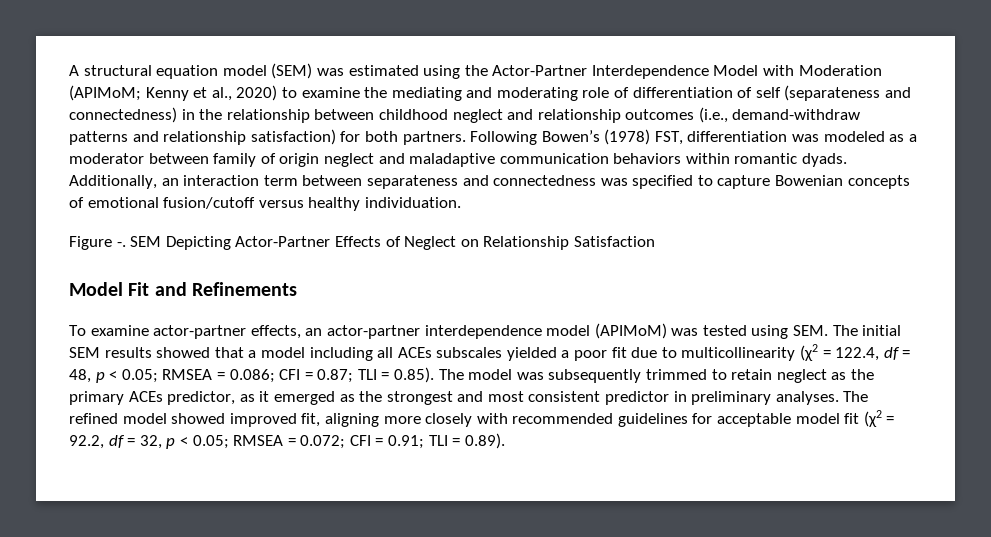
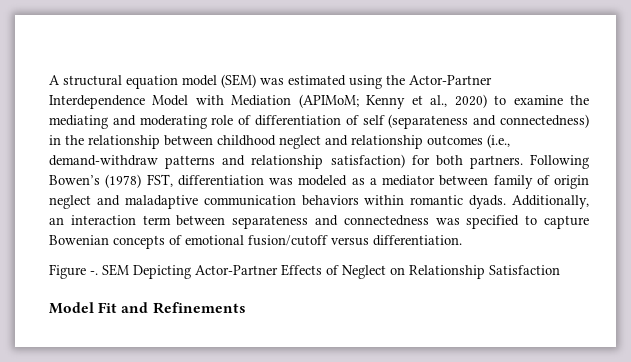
[798,65,882,76] Moderation -> [231,95,292,106] Mediation
[69,153,144,164] moderator -> [382,175,435,186] mediator
[308,197,461,211] healthy individuation. -> [373,235,462,246] differentiation.
[69,323,902,339] [69,344,911,361] [69,367,874,383] [69,391,869,405] [69,410,895,427] [69,433,505,449] // To examine actor-partner effects, an actor-partner interdependence model (APIMoM) was tested using SEM. The initial SEM results showed that a model including all ACEs subscales yielded a poor fit due to multicollinearity (χ2 = 122.4, df = 48, p < 0.05; RMSEA = 0.086; CFI = 0.87; TLI = 0.85). The model was subsequently trimmed to retain neglect as the primary ACEs predictor, as it emerged as the strongest and most consistent predictor in preliminary analyses. The refined model showed improved fit, aligning more closely with recommended guidelines for acceptable model fit (χ2 = 92.2, df = 32, p < 0.05; RMSEA = 0.072; CFI = 0.91; TLI = 0.89). -> (246, 308) none

